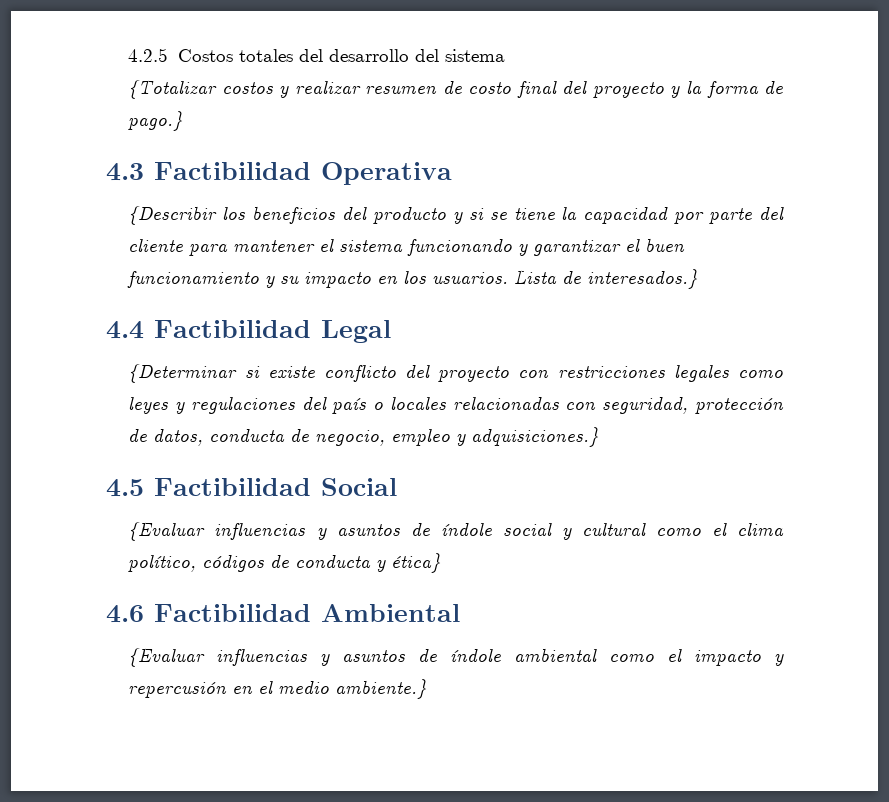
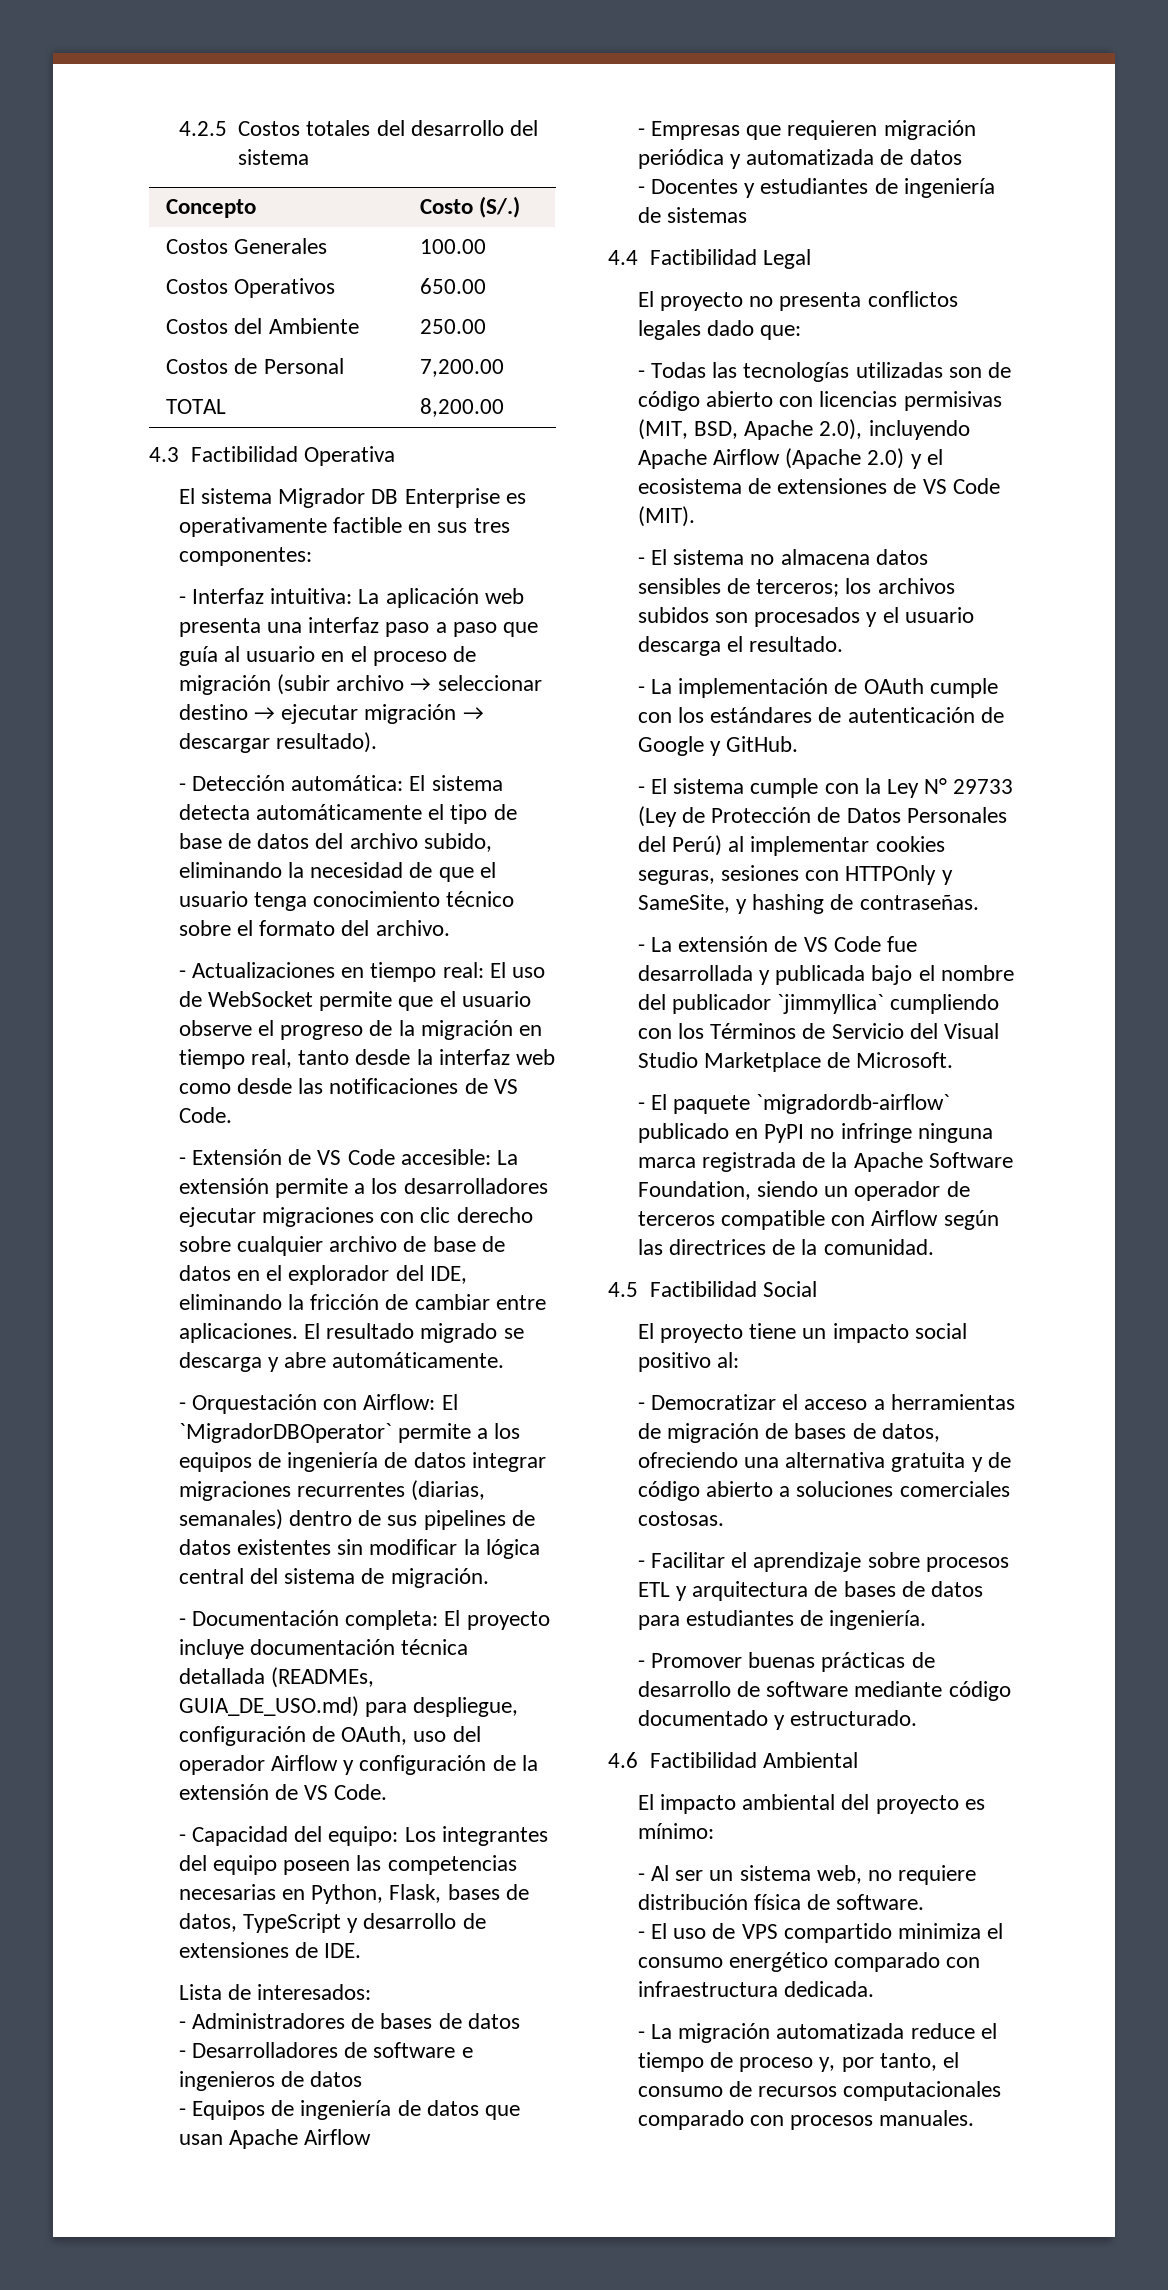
[128,80,783,99] [128,111,184,131] [106,162,452,185] [128,206,784,225] [128,238,686,256] [127,269,699,289] [106,320,391,343] [128,364,783,383] [128,397,784,414] [128,427,600,447] [106,478,397,497] [128,522,784,541] [128,553,442,573] [106,604,460,623] [128,648,785,667] [128,679,428,699] // {Totalizar costos y realizar resumen de costo final del proyecto y la forma de pago.} // 4.3 Factibilidad Operativa // {Describir los beneficios del producto y si se tiene la capacidad por parte del cliente para mantener el sistema funcionando y garantizar el buen funcionamiento y su impacto en los usuarios. Lista de interesados.} // 4.4 Factibilidad Legal // {Determinar si existe conflicto del proyecto con restricciones legales como leyes y regulaciones del país o locales relacionadas con seguridad, protección de datos, conducta de negocio, empleo y adquisiciones.} // 4.5 Factibilidad Social // {Evaluar influencias y asuntos de índole social y cultural como el clima político, códigos de conducta y ética} // 4.6 Factibilidad Ambiental // {Evaluar influencias y asuntos de índole ambiental como el impacto y repercusión en el medio ambiente.} -> [166,199,257,218] [420,196,521,218] [166,238,328,254] [420,239,487,254] [166,278,336,298] [420,278,487,294] [166,318,359,334] [420,319,487,334] [166,358,344,374] [420,359,505,377] [166,399,227,414] [420,398,505,417] [149,446,395,466] [178,488,526,508] [178,517,510,537] [178,547,312,566] [178,588,524,608] [178,617,538,637] [178,646,476,666] [178,674,542,695] [178,704,484,724] [178,732,377,753] [178,775,503,791] [178,804,517,824] [178,833,492,852] [178,862,496,882] [178,891,515,911] [178,920,450,936] [178,962,545,982] [178,991,531,1011] [178,1020,542,1040] [178,1049,555,1069] [178,1078,518,1094] [178,1107,232,1123] [178,1149,518,1165] [178,1178,548,1198] [178,1207,533,1227] [178,1236,505,1256] [178,1265,467,1285] [178,1294,546,1310] [178,1323,524,1343] [178,1352,505,1372] [178,1394,458,1414] [178,1423,521,1443] [178,1452,546,1472] [178,1480,486,1501] [178,1509,535,1530] [178,1539,540,1559] [178,1568,489,1588] [178,1610,550,1630] [178,1639,469,1659] [178,1667,374,1688] [178,1696,519,1717] [178,1726,481,1746] [178,1755,538,1775] [178,1784,388,1800] [178,1826,548,1846] [178,1855,517,1875] [178,1884,529,1904] [178,1913,486,1933] [178,1942,362,1958] [178,1984,372,2000] [178,2013,520,2029] [178,2042,473,2058] [178,2071,363,2091] [178,2100,520,2120] [178,2129,372,2149] [637,120,976,140] [637,149,962,169] [637,178,995,198] [637,207,747,223] [608,249,811,269] [637,291,958,311] [637,320,802,340] [637,362,1011,382] [637,391,1002,411] [637,419,970,440] [637,448,943,469] [637,478,1000,494] [637,506,695,527] [637,549,928,565] [637,578,955,597] [637,607,974,627] [637,636,844,656] [637,678,998,698] [637,707,1004,723] [637,736,799,756] [637,778,1014,798] [637,806,1007,827] [637,835,945,856] [637,865,953,885] [637,894,979,914] [637,936,917,952] [637,965,1014,985] [637,994,1000,1014] [637,1023,999,1039] [637,1052,954,1072] [637,1094,951,1114] [637,1123,993,1143] [637,1152,1013,1172] [637,1181,970,1201] [637,1210,999,1230] [637,1239,934,1255] [608,1281,817,1297] [637,1323,967,1343] [637,1352,739,1372] [637,1394,1015,1410] [637,1423,940,1443] [637,1452,1011,1472] [637,1481,1010,1501] [637,1511,724,1526] [637,1552,1009,1572] [637,1581,983,1601] [637,1610,927,1630] [637,1652,935,1672] [637,1681,1011,1701] [637,1710,918,1730] [608,1752,858,1768] [637,1794,985,1814] [637,1823,714,1839] [637,1865,977,1885] [637,1894,925,1910] [637,1923,1004,1943] [637,1952,981,1972] [637,1981,874,1997] [637,2023,997,2043] [637,2052,959,2072] [637,2081,1002,2101] [637,2110,975,2130] // Concepto | Costo (S/.) // Costos Generales | 100.00 // Costos Operativos | 650.00 // Costos del Ambiente | 250.00 // Costos de Personal | 7,200.00 // TOTAL | 8,200.00 // 4.3 Factibilidad Operativa // El sistema Migrador DB Enterprise es operativamente factible en sus tres componentes: // - Interfaz intuitiva: La aplicación web presenta una interfaz paso a paso que guía al usuario en el proceso de migración (subir archivo → seleccionar destino → ejecutar migración → descargar resultado). // - Detección automática: El sistema detecta automáticamente el tipo de base de datos del archivo subido, eliminando la necesidad de que el usuario tenga conocimiento técnico sobre el formato del archivo. // - Actualizaciones en tiempo real: El uso de WebSocket permite que el usuario observe el progreso de la migración en tiempo real, tanto desde la interfaz web como desde las notificaciones de VS Code. // - Extensión de VS Code accesible: La extensión permite a los desarrolladores ejecutar migraciones con clic derecho sobre cualquier archivo de base de datos en el explorador del IDE, eliminando la fricción de cambiar entre aplicaciones. El resultado migrado se descarga y abre automáticamente. // - Orquestación con Airflow: El `MigradorDBOperator` permite a los equipos de ingeniería de datos integrar migraciones recurrentes (diarias, semanales) dentro de sus pipelines de datos existentes sin modificar la lógica central del sistema de migración. // - Documentación completa: El proyecto incluye documentación técnica detallada (READMEs, GUIA_DE_USO.md) para despliegue, configuración de OAuth, uso del operador Airflow y configuración de la extensión de VS Code. // - Capacidad del equipo: Los integrantes del equipo poseen las competencias necesarias en Python, Flask, bases de datos, TypeScript y desarrollo de extensiones de IDE. // Lista de interesados: // - Administradores de bases de datos // - Desarrolladores de software e ingenieros de datos // - Equipos de ingeniería de datos que usan Apache Airflow // - Empresas que requieren migración periódica y automatizada de datos // - Docentes y estudiantes de ingeniería de sistemas // 4.4 Factibilidad Legal // El proyecto no presenta conflictos legales dado que: // - Todas las tecnologías utilizadas son de código abierto con licencias permisivas (MIT, BSD, Apache 2.0), incluyendo Apache Airflow (Apache 2.0) y el ecosistema de extensiones de VS Code (MIT). // - El sistema no almacena datos sensibles de terceros; los archivos subidos son procesados y el usuario descarga el resultado. // - La implementación de OAuth cumple con los estándares de autenticación de Google y GitHub. // - El sistema cumple con la Ley N° 29733 (Ley de Protección de Datos Personales del Perú) al implementar cookies seguras, sesiones con HTTPOnly y SameSite, y hashing de contraseñas. // - La extensión de VS Code fue desarrollada y publicada bajo el nombre del publicador `jimmyllica` cumpliendo con los Términos de Servicio del Visual Studio Marketplace de Microsoft. // - El paquete `migradordb-airflow` publicado en PyPI no infringe ninguna marca registrada de la Apache Software Foundation, siendo un operador de terceros compatible con Airflow según las directrices de la comunidad. // 4.5 Factibilidad Social // El proyecto tiene un impacto social positivo al: // - Democratizar el acceso a herramientas de migración de bases de datos, ofreciendo una alternativa gratuita y de código abierto a soluciones comerciales costosas. // - Facilitar el aprendizaje sobre procesos ETL y arquitectura de bases de datos para estudiantes de ingeniería. // - Promover buenas prácticas de desarrollo de software mediante código documentado y estructurado. // 4.6 Factibilidad Ambiental // El impacto ambiental del proyecto es mínimo: // - Al ser un sistema web, no requiere distribución física de software. // - El uso de VPS compartido minimiza el consumo energético comparado con infraestructura dedicada. // - La migración automatizada reduce el tiempo de proceso y, por tanto, el consumo de recursos computacionales comparado con procesos manuales.

